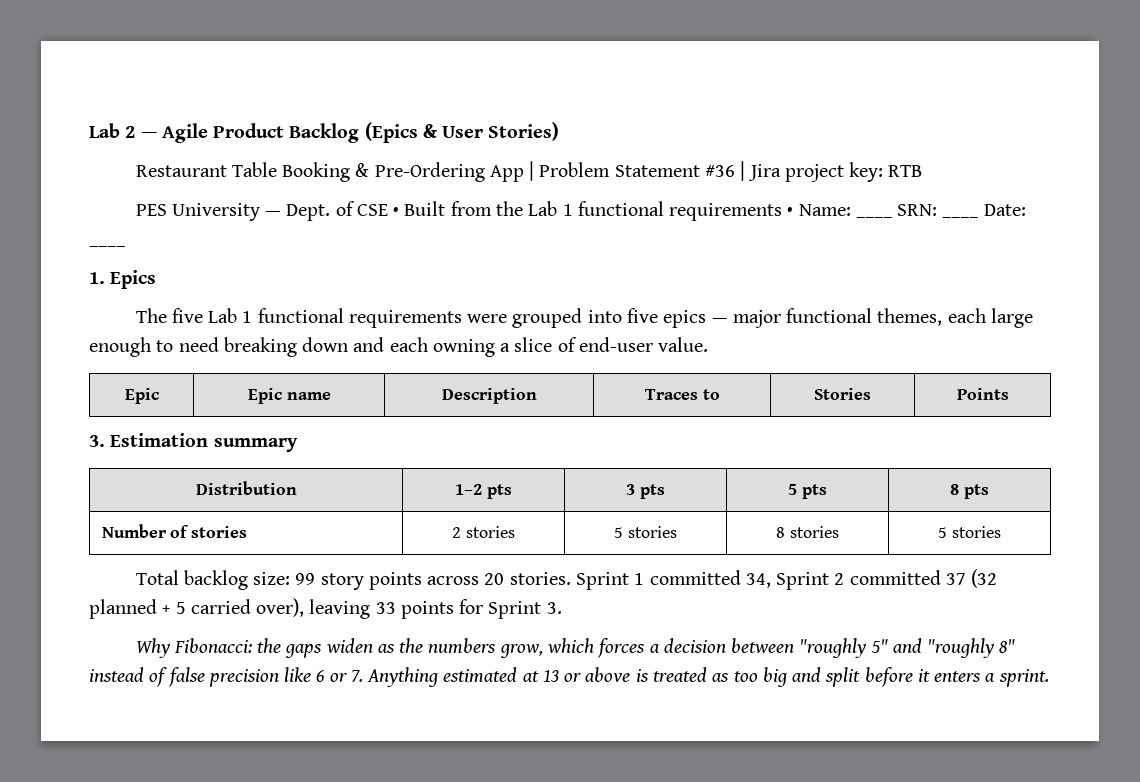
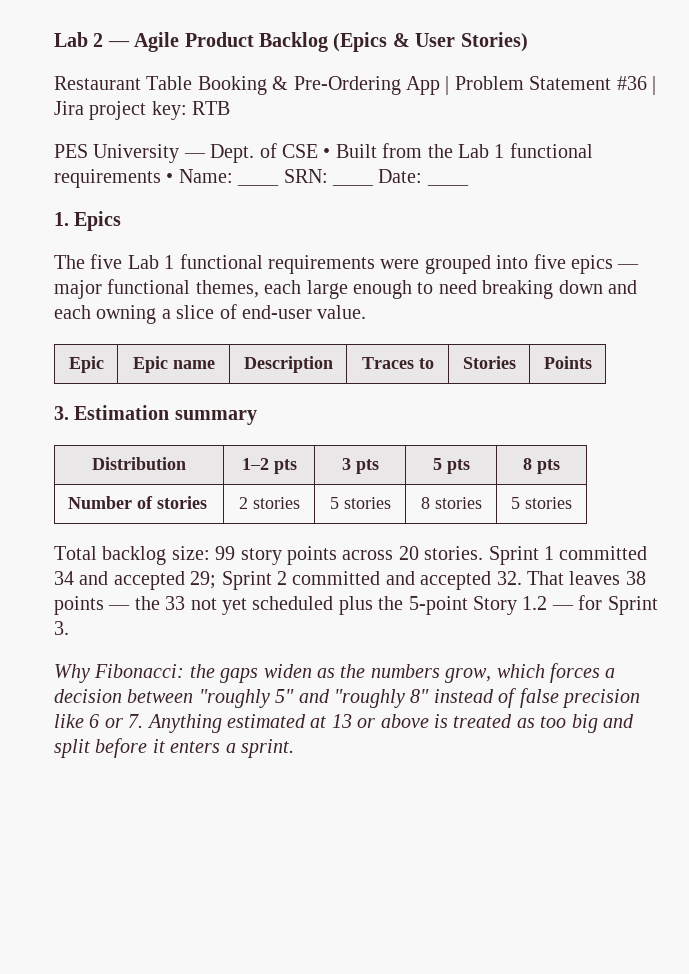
[745,569,998,590] [89,598,454,619] 34, Sprint 2 committed 37 (32 planned + 5 carried over), leaving 33 points -> [54,571,646,590] [54,596,574,615] 34 and accepted 29; Sprint 2 committed and accepted 32. That leaves 38 points — the 33 not yet scheduled plus the 5-point Story 1.2 —

